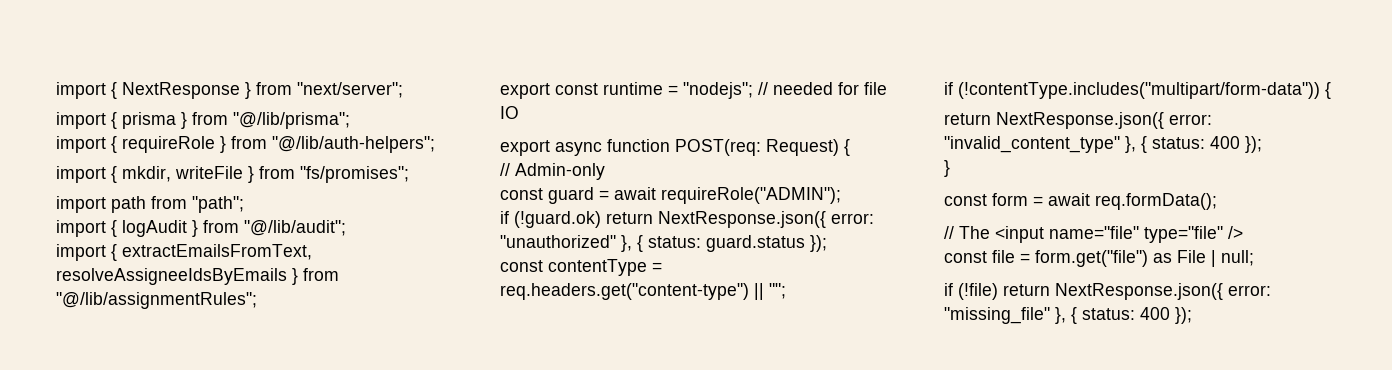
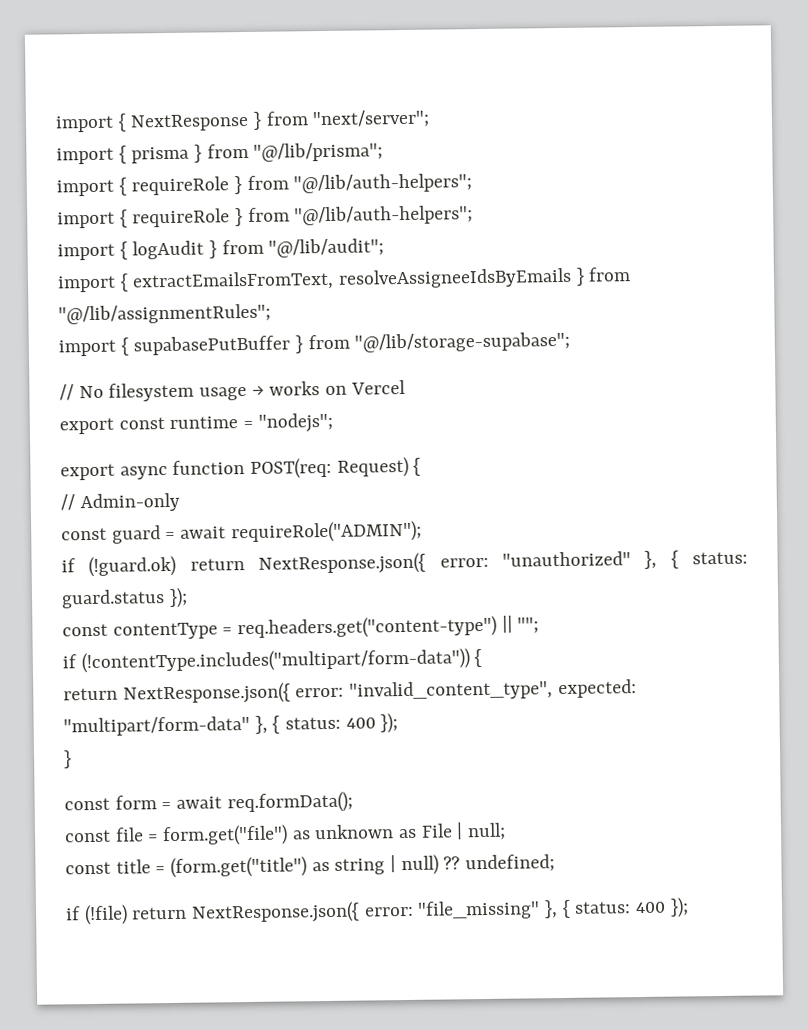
[122,166,409,183] [56,196,244,213] mkdir, writeFile } from "fs/promises"; // import path from "path"; -> [132,205,474,228] requireRole } from "@/lib/auth-helpers";
(257, 300) none -> [58,331,571,357] [59,379,406,402] // import { supabasePutBuffer } from "@/lib/storage-supabase"; // // No filesystem usage → works on Vercel
[758,82,887,95] [500,106,519,119] // needed for file IO -> (333, 422) none
[944,136,1120,153] "invalid_content_type" -> [349,679,637,701] [63,715,250,737] "invalid_content_type", expected: "multipart/form-data"
[944,226,1243,243] // // The <input name="file" type="file" /> -> (353, 802) none
(1172, 258) none -> [314,824,418,840] unknown as
(1254, 258) none -> [65,854,556,879] // const title = (form.get("title") as string | null) ?? undefined;
[944,307,1050,324] "missing_file" -> [417,900,541,920] "file_missing"

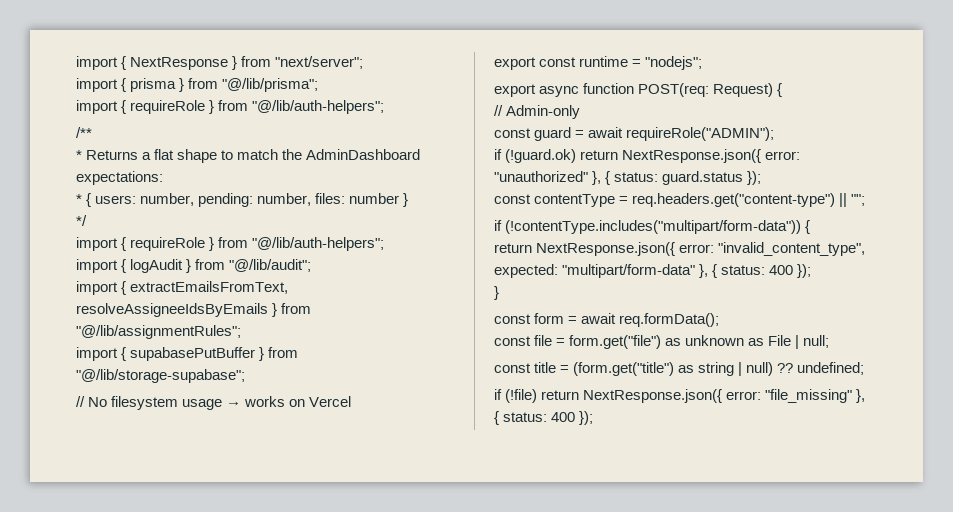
(473, 183) none -> [76,127,92,138] [76,149,421,163] [76,171,163,185] [76,193,409,207] [76,215,87,226] // /** // * Returns a flat shape to match the AdminDashboard expectations: // * { users: number, pending: number, files: number } // */

